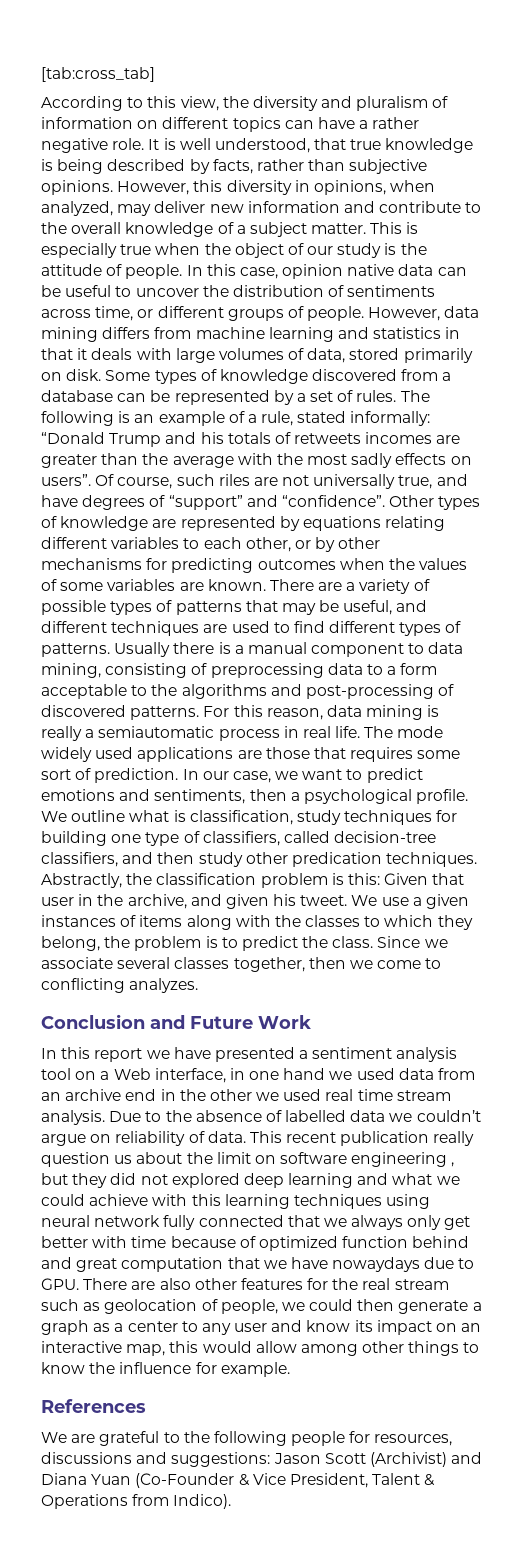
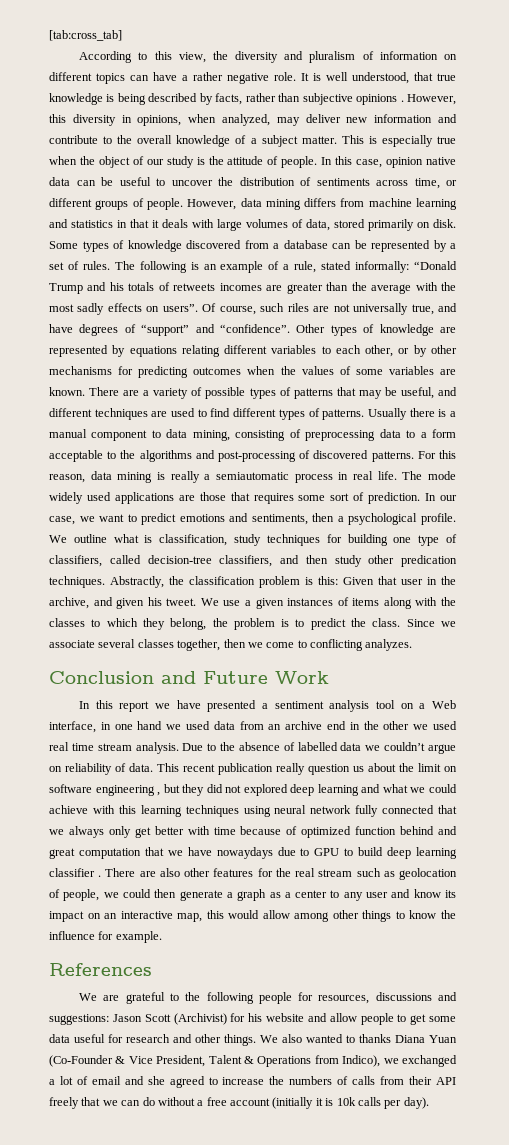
[41,180,113,195] opinions. -> [356,94,404,105] opinions .
[41,1278,79,1290] GPU. -> [314,847,458,859] [49,868,102,877] GPU to build deep learning classifier .
[451,1452,483,1464] and -> [230,1013,456,1025] [49,1034,391,1046] for his website and allow people to get some data useful for research and other things. We also wanted to thanks
[173,1494,232,1509] Indico). -> [342,1055,457,1067] [49,1076,457,1088] [49,1097,429,1109] Indico), we exchanged a lot of email and she agreed to increase the numbers of calls from their API freely that we can do without a free account (initially it is 10k calls per day).

